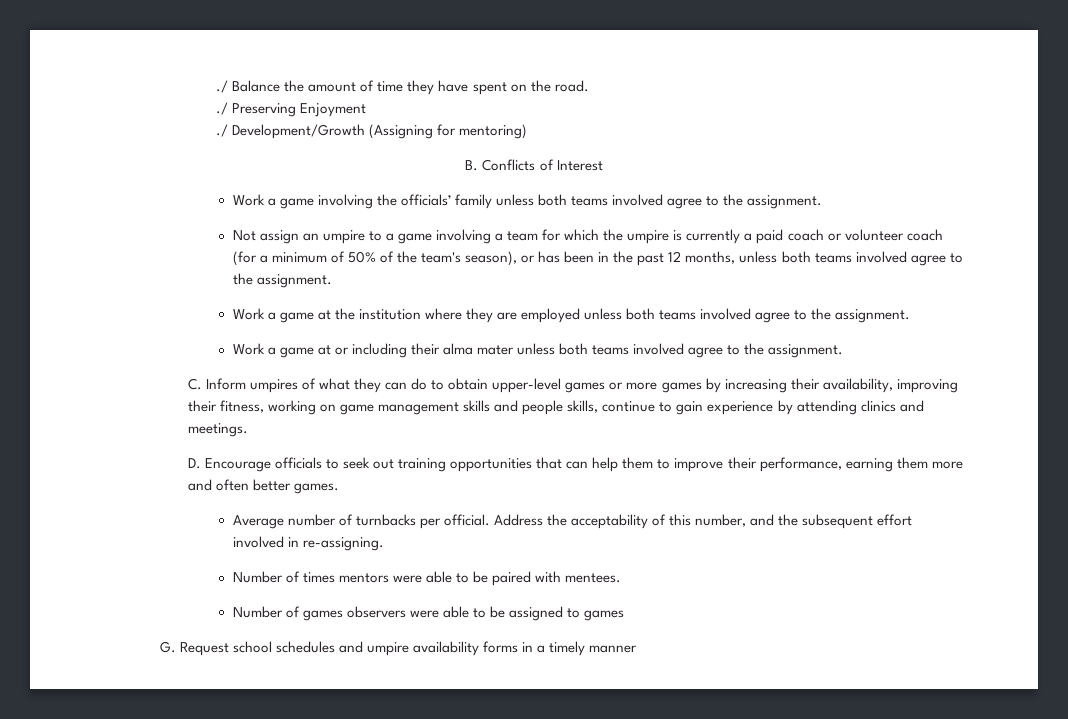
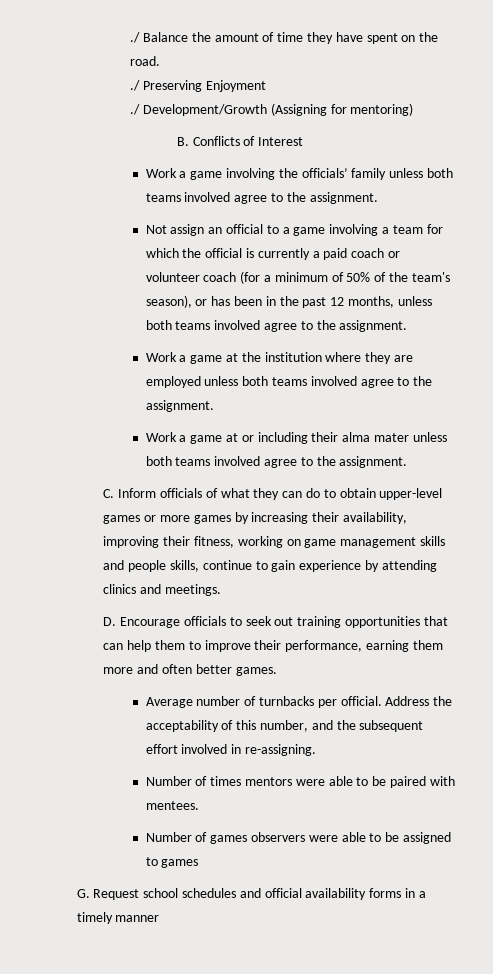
[322,230,365,244] umpire -> [226,224,264,234] official
[627,230,670,244] umpire -> [205,248,243,258] official
[249,379,298,393] umpires -> [160,488,203,498] officials
[366,642,409,656] umpire -> [264,888,302,898] official

